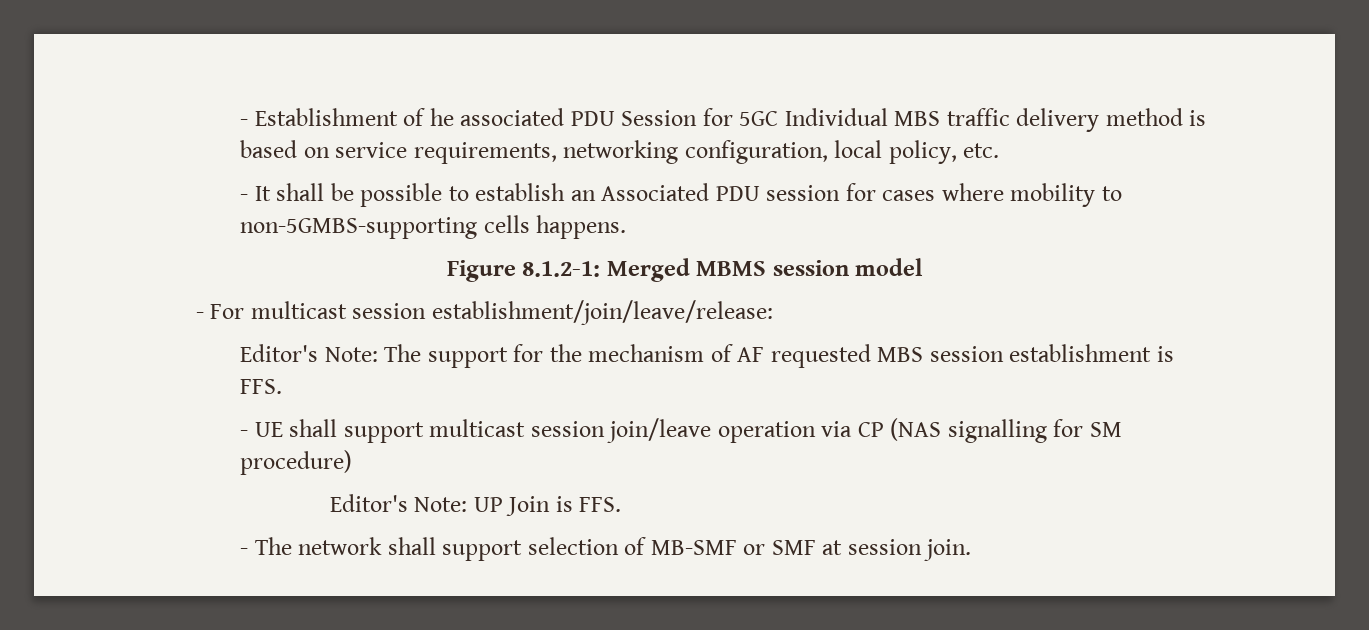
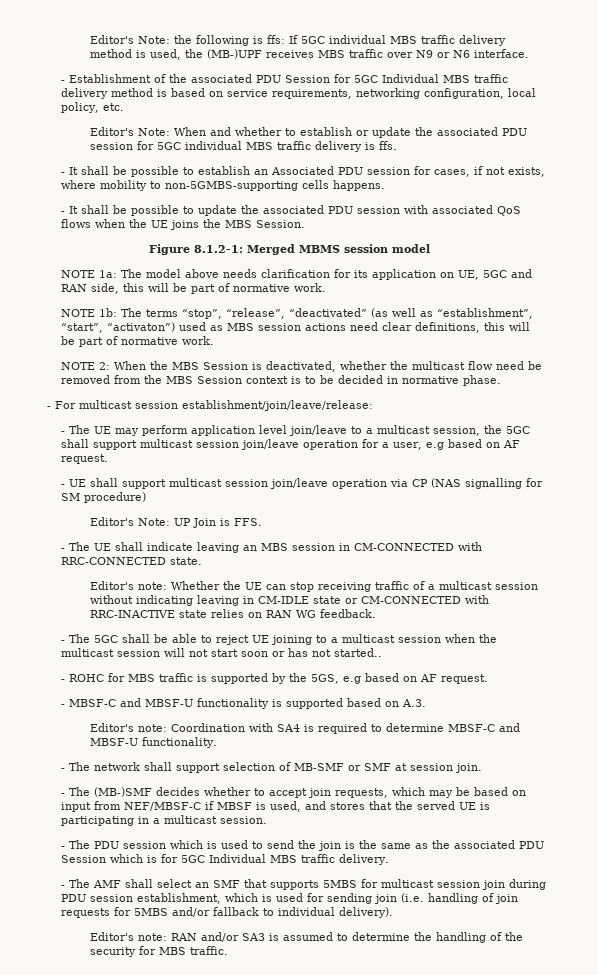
(240, 122) none -> [90,35,507,46] [90,49,530,60] Editor's Note: the following is ffs: If 5GC individual MBS traffic delivery method is used, the (MB-)UPF receives MBS traffic over N9 or N6 interface. //
[429,108,454,126] he -> [169,74,188,83] the
(1000, 150) none -> [90,127,528,138] [90,141,398,152] // Editor's Note: When and whether to establish or update the associated PDU session for 5GC individual MBS traffic delivery is ffs.
[882,190,936,201] cases -> [434,166,546,177] cases, if not exists,
(627, 227) none -> [61,205,522,216] [61,219,306,230] // - It shall be possible to update the associated PDU session with associated QoS flows when the UE joins the MBS Session.
(924, 267) none -> [61,269,533,280] [61,283,327,294] [61,308,534,319] [61,322,531,333] [61,336,215,347] [61,361,543,372] [61,375,502,386] // NOTE 1a: The model above needs clarification for its application on UE, 5GC and RAN side, this will be part of normative work. // NOTE 1b: The terms “stop”, “release”, “deactivated” (as well as “establishment”, “start”, “activaton”) used as MBS session actions need clear definitions, this will be part of normative work. // NOTE 2: When the MBS Session is deactivated, whether the multicast flow need be removed from the MBS Session context is to be decided in normative phase.
[240,344,1174,368] [240,379,283,394] Editor's Note: The support for the mechanism of AF requested MBS session establishment is FFS. -> [61,425,531,436] [61,439,521,450] [61,454,109,464] - The UE may perform application level join/leave to a multicast session, the 5GC shall support multicast session join/leave operation for a user, e.g based on AF request.
(622, 504) none -> [61,542,483,553] [61,557,203,565] [90,581,539,592] [90,595,490,606] [90,609,377,618] [61,634,498,645] [61,648,383,657] [61,673,489,684] [61,698,427,709] [90,723,521,734] [90,737,218,748] // - The UE shall indicate leaving an MBS session in CM-CONNECTED with RRC-CONNECTED state. // Editor's note: Whether the UE can stop receiving traffic of a multicast session without indicating leaving in CM-IDLE state or CM-CONNECTED with RRC-INACTIVE state relies on RAN WG feedback. // - The 5GC shall be able to reject UE joining to a multicast session when the multicast session will not start soon or has not started.. // - ROHC for MBS traffic is supported by the 5GS, e.g based on AF request. // - MBSF-C and MBSF-U functionality is supported based on A.3. // Editor's note: Coordination with SA4 is required to determine MBSF-C and MBSF-U functionality.
(972, 550) none -> [61,787,527,798] [61,801,491,812] [61,815,268,826] [61,840,545,851] [61,854,390,865] [61,879,547,890] [61,893,519,904] [61,907,394,918] [90,932,524,943] [90,946,229,957] // - The (MB-)SMF decides whether to accept join requests, which may be based on input from NEF/MBSF-C if MBSF is used, and stores that the served UE is participating in a multicast session. // - The PDU session which is used to send the join is the same as the associated PDU Session which is for 5GC Individual MBS traffic delivery. // - The AMF shall select an SMF that supports 5MBS for multicast session join during PDU session establishment, which is used for sending join (i.e. handling of join requests for 5MBS and/or fallback to individual delivery). // Editor's note: RAN and/or SA3 is assumed to determine the handling of the security for MBS traffic.

